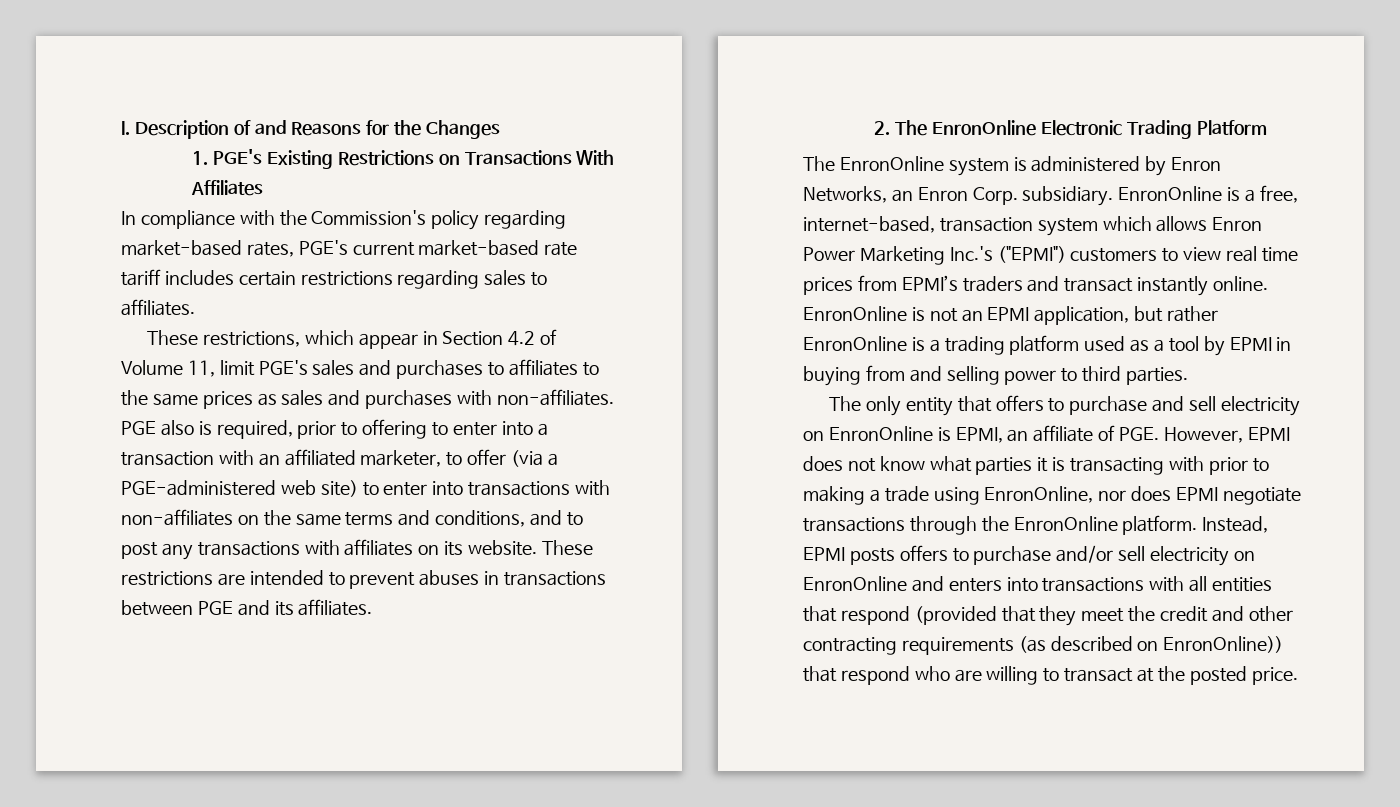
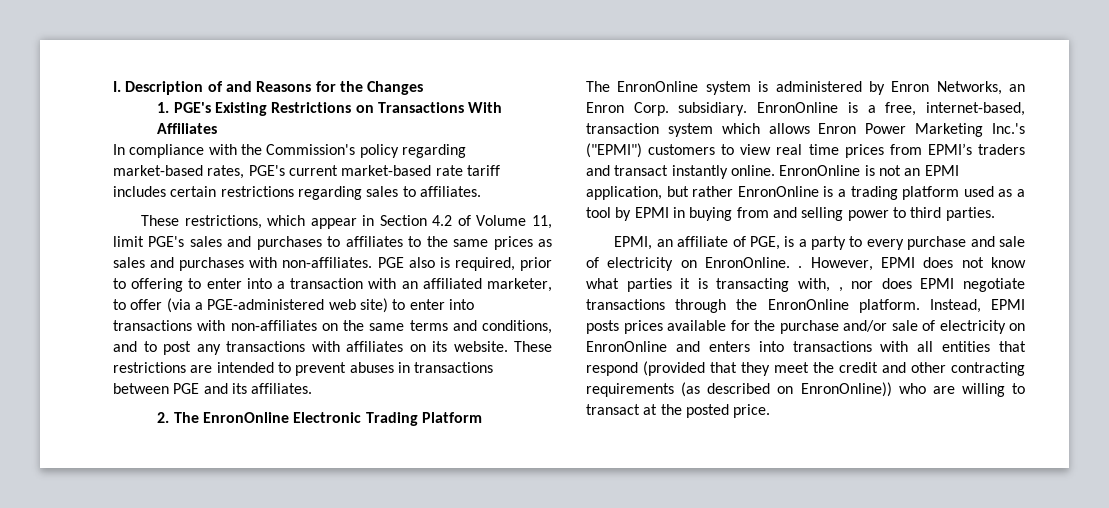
[829,395,1300,416] [803,425,1160,443] The only entity that offers to purchase and sell electricity on EnronOnline is EPMI, an affiliate of PGE. -> [614,236,1025,250] [586,257,803,271] EPMI, an affiliate of PGE, is a party to every purchase and sale of electricity on EnronOnline. .
[1168,456,1269,475] [803,486,1094,505] with prior to making a trade using EnronOnline, -> [798,278,843,292] with, ,
[899,545,1146,565] offers to purchase and/or sell -> [623,320,935,334] prices available for the purchase and/or sale of
[803,666,910,685] that respond -> (892, 389) none

